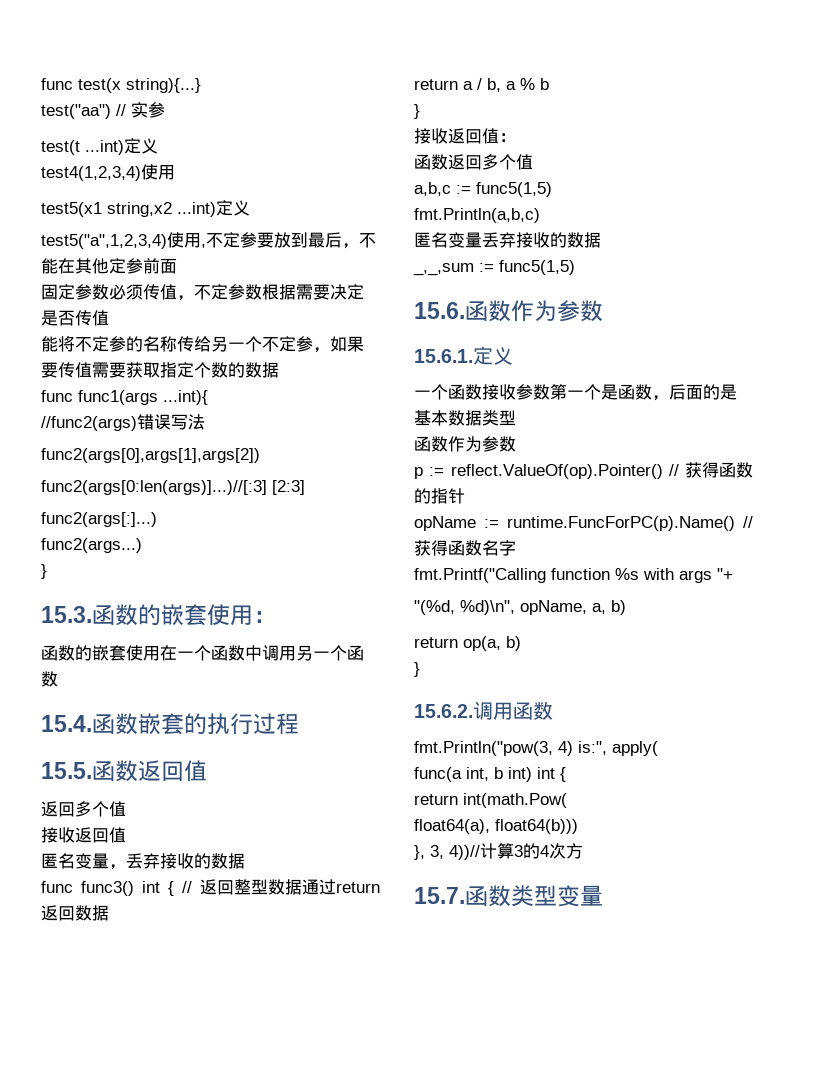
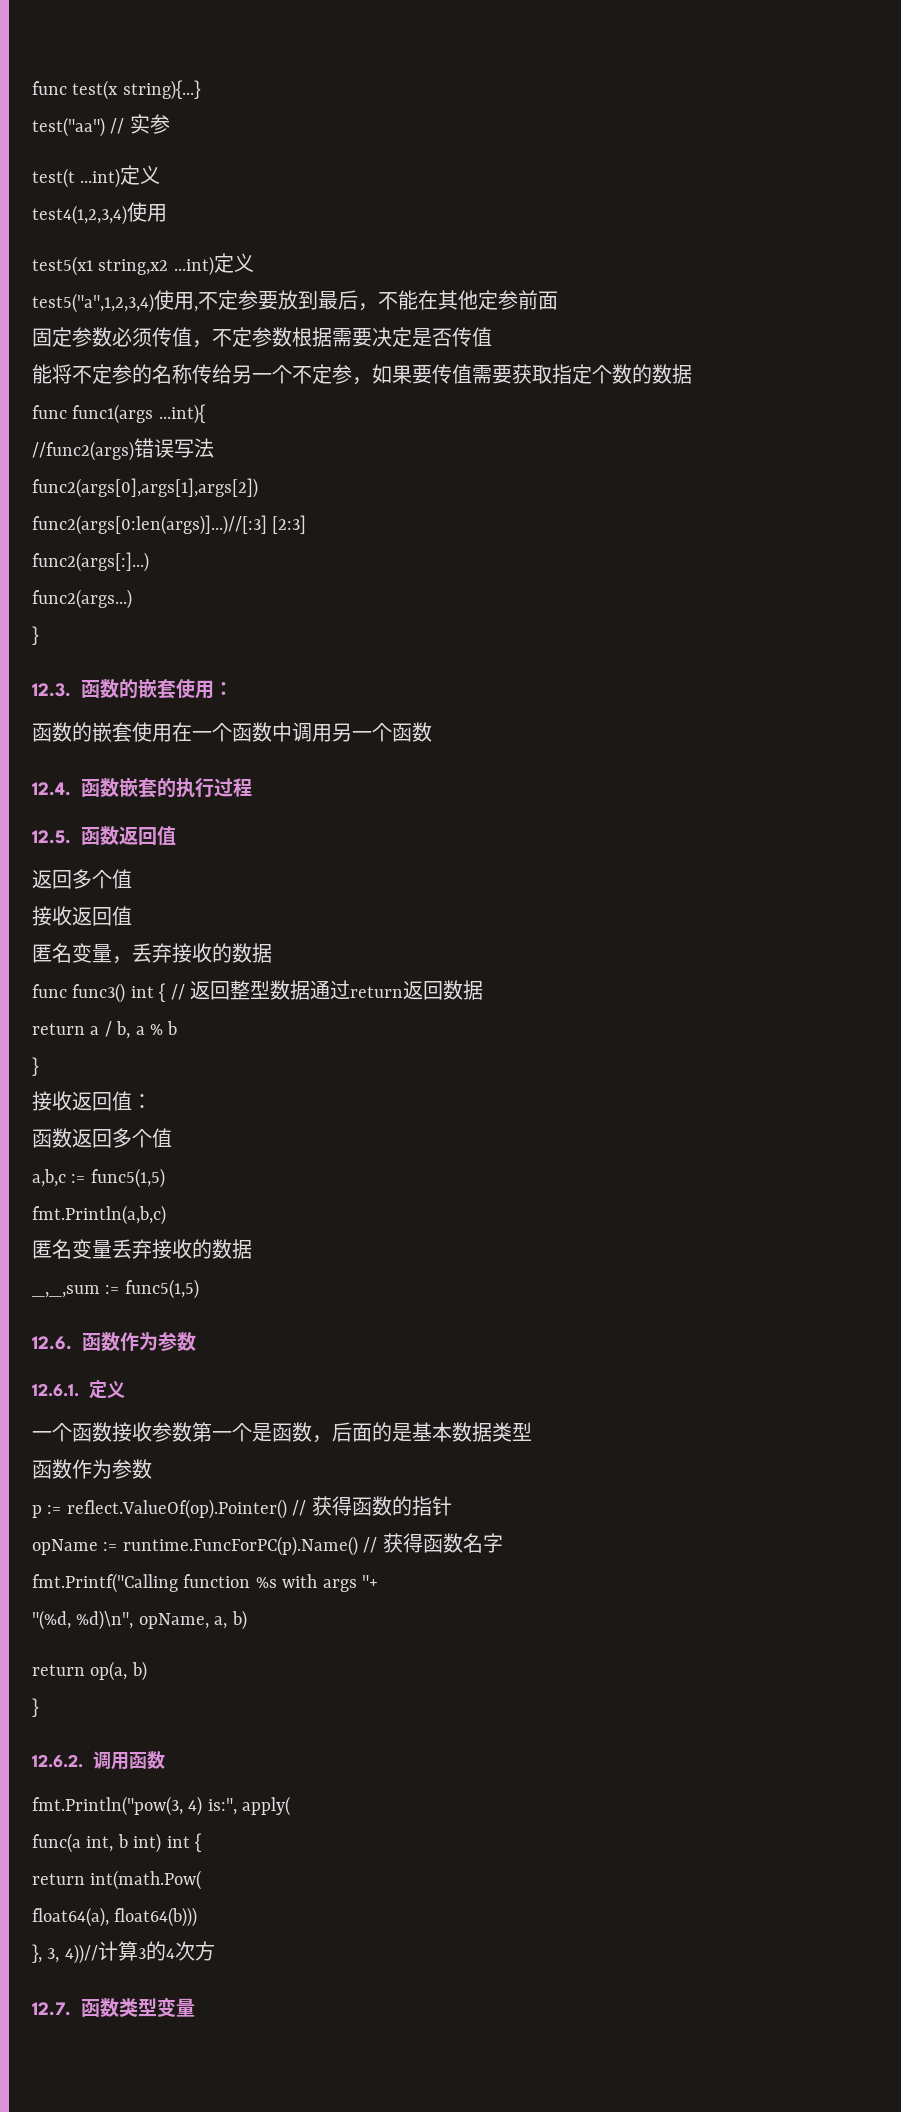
[41,606,92,623] 15.3. -> [32,683,71,697] 12.3.
[41,715,92,732] 15.4. -> [32,782,71,796] 12.4.
[41,762,92,779] 15.5. -> [32,830,71,844] 12.5.
[414,300,603,322] [414,349,473,363] 15.6.函数作为参数 // 15.6.1. -> [32,1332,196,1351] [32,1383,79,1397] 12.6.函数作为参数 // 12.6.1.
[414,704,473,718] 15.6.2. -> [32,1754,83,1768] 12.6.2.
[414,887,465,904] 15.7. -> [32,2002,71,2016] 12.7.

